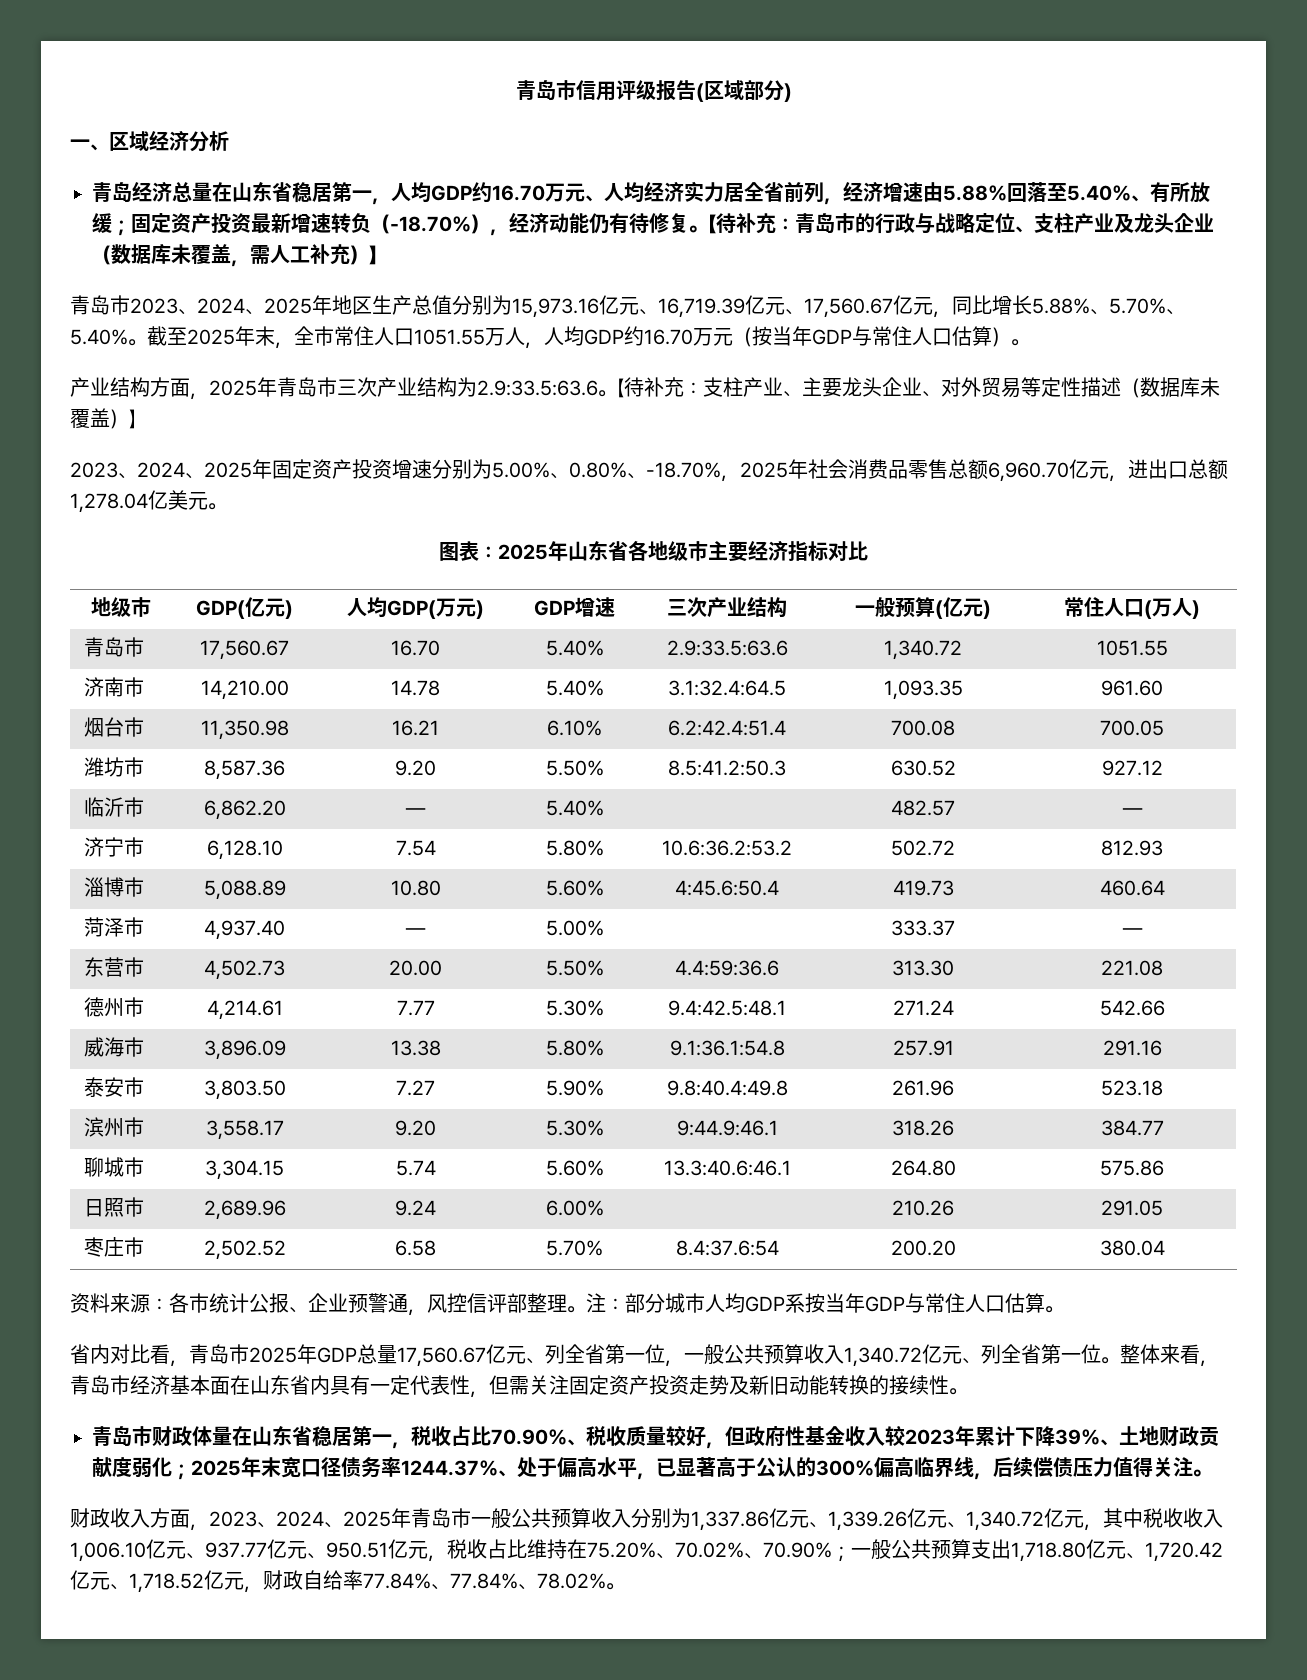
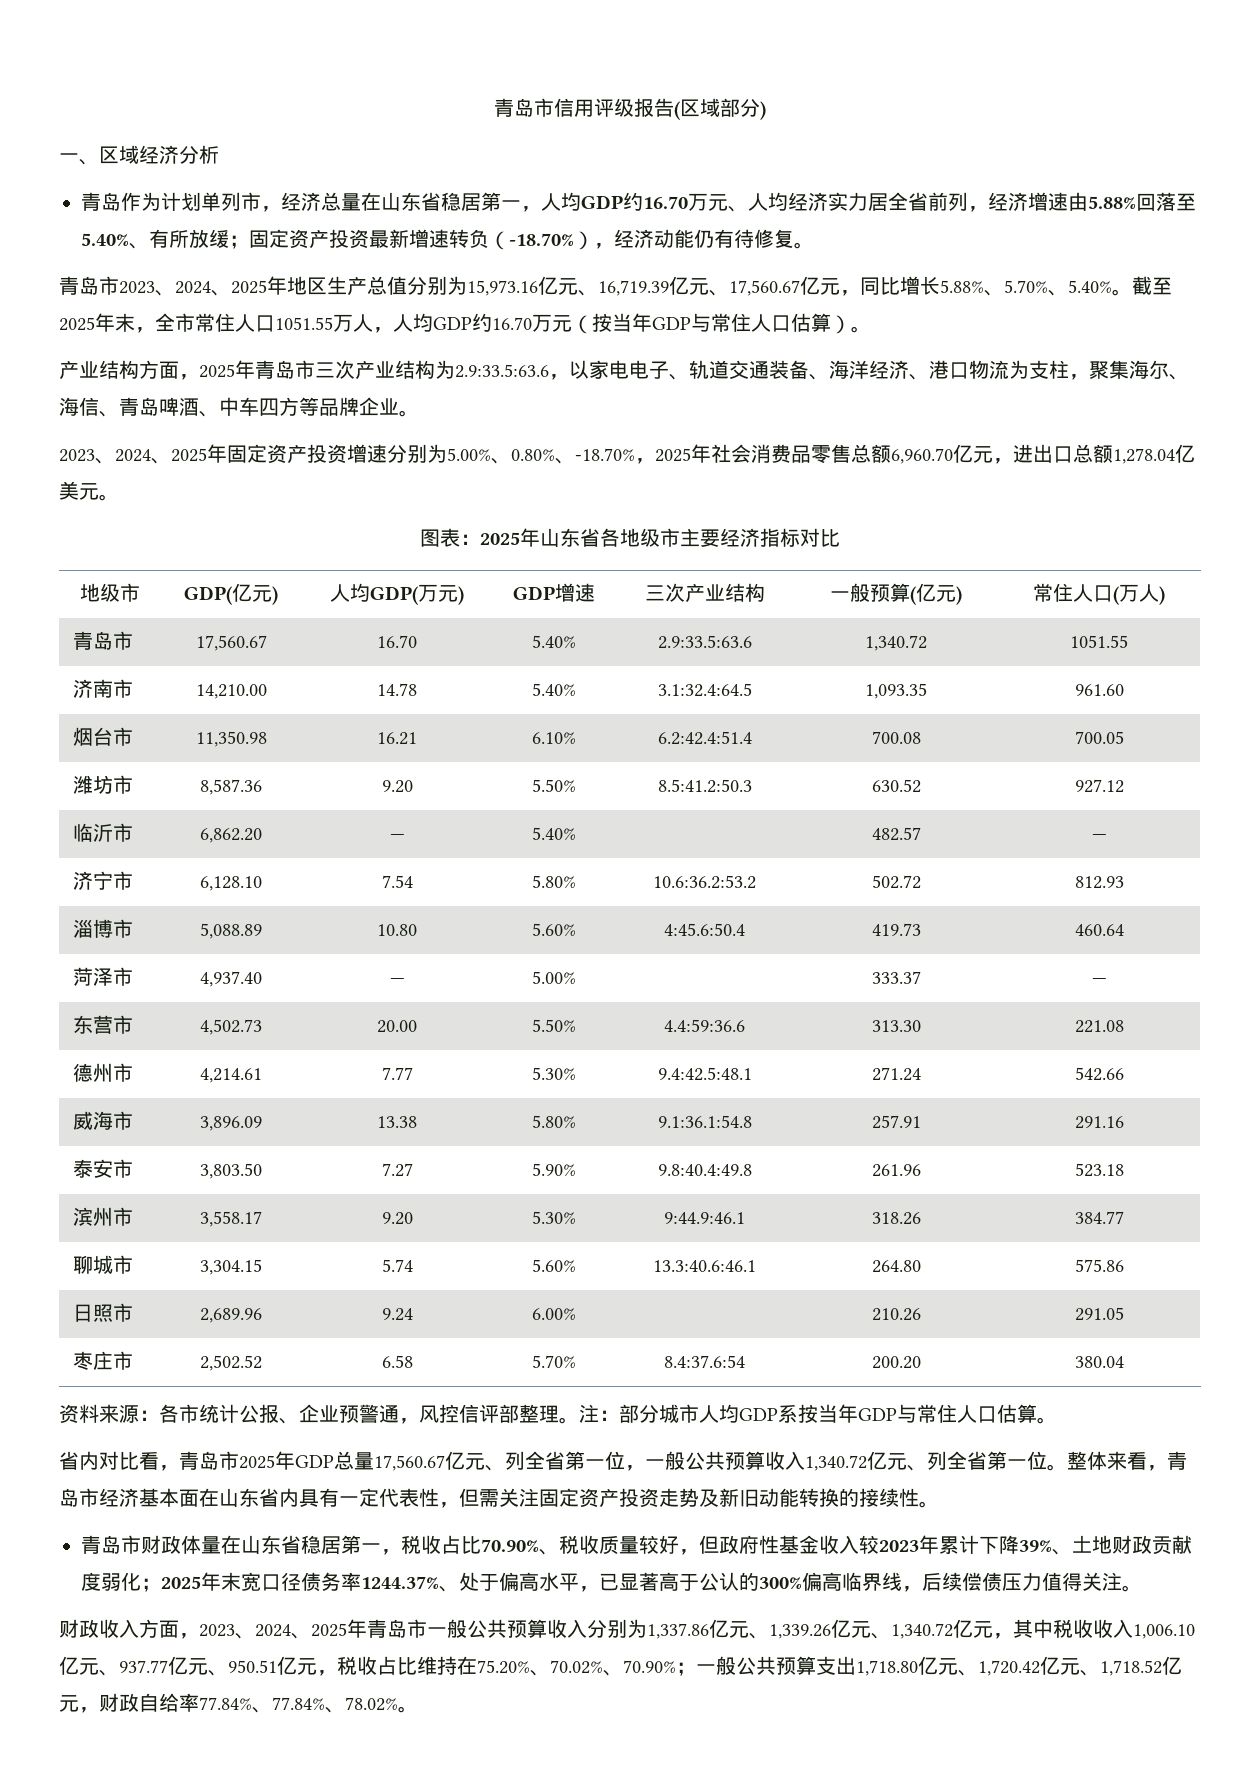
(132, 192) none -> [121,192,281,212] 作为计划单列市，
[708,212,1214,234] [92,244,377,267] 【待补充：青岛市的行政与战略定位、支柱产业及龙头企业（数据库未覆盖，需人工补充）】 -> (814, 245) none
[598,377,1220,398] [70,408,136,429] 。【待补充：支柱产业、主要龙头企业、对外贸易等定性描述（数据库未覆盖）】 -> [549,360,1189,380] [59,397,419,417] ，以家电电子、轨道交通装备、海洋经济、港口物流为支柱，聚集海尔、海信、青岛啤酒、中车四方等品牌企业。

